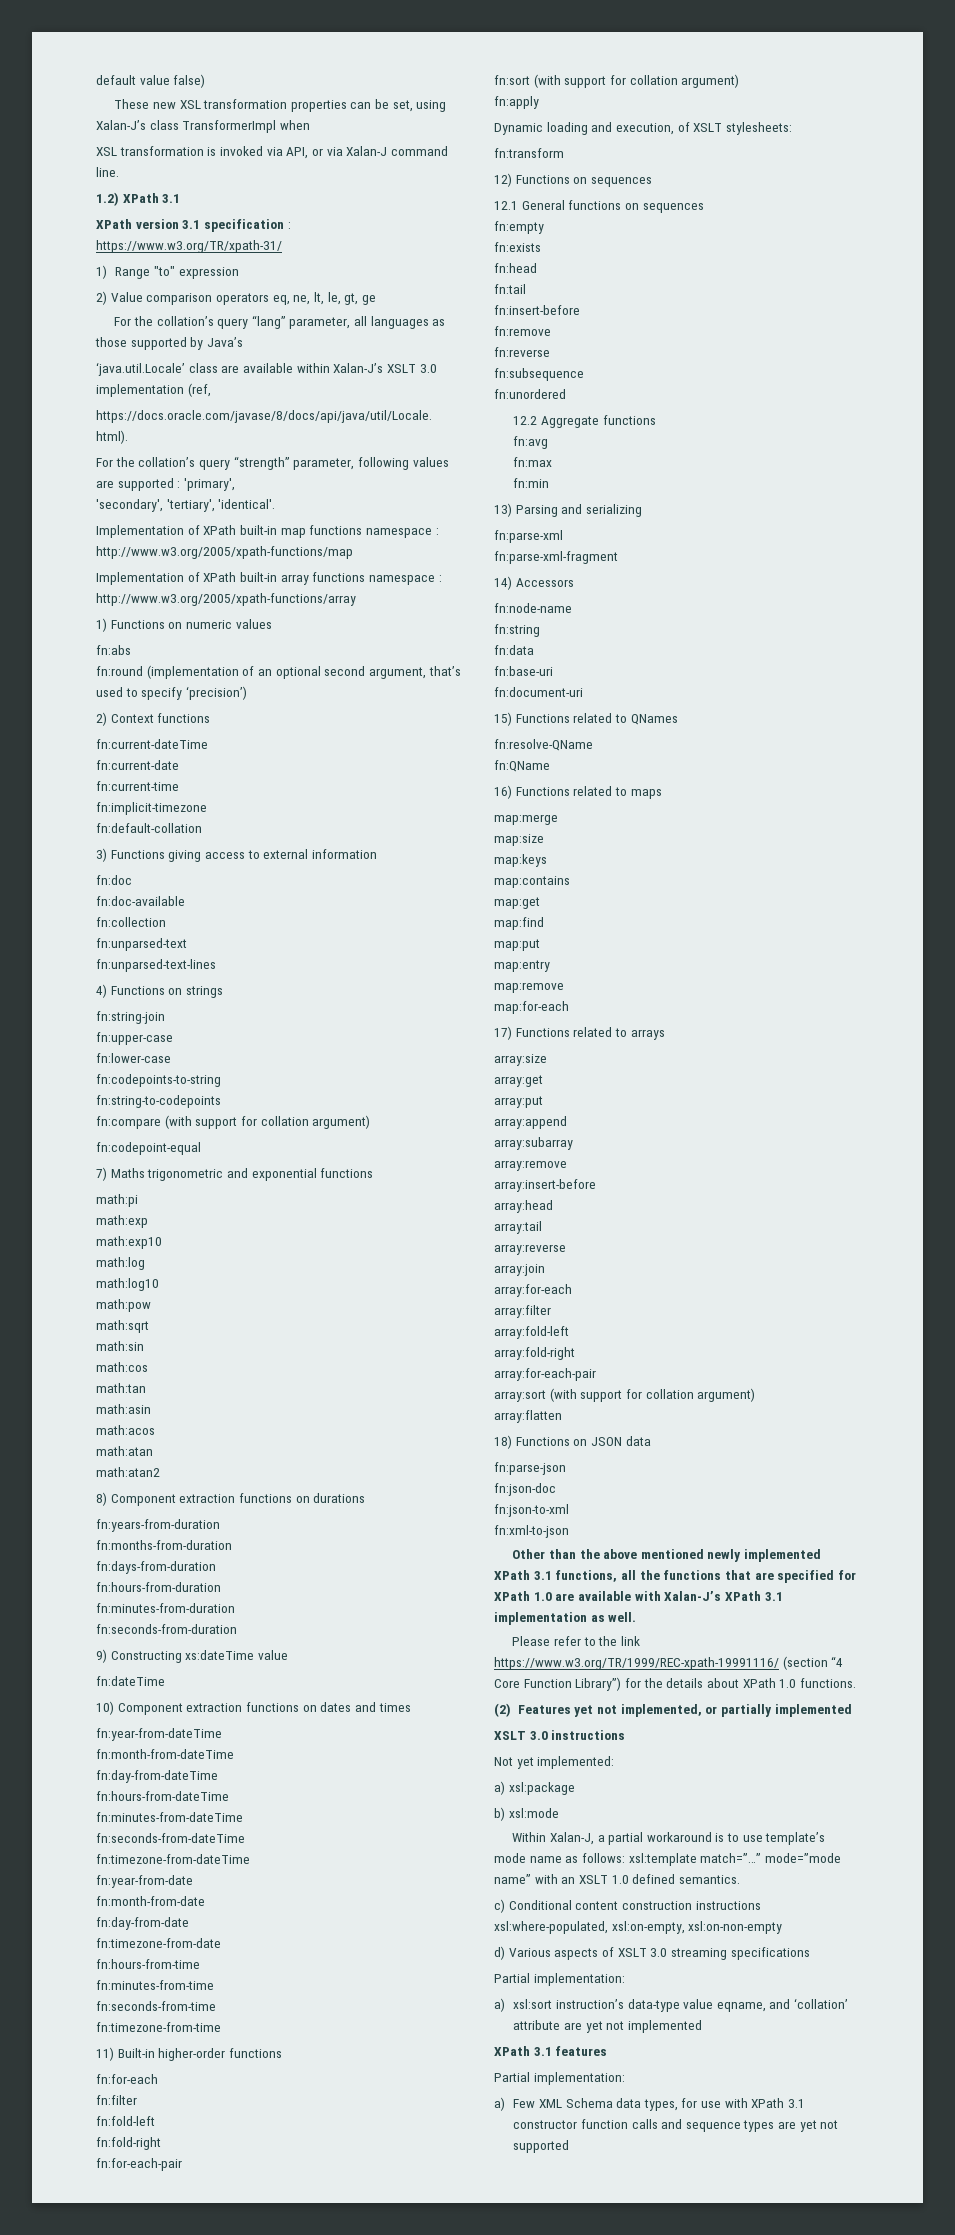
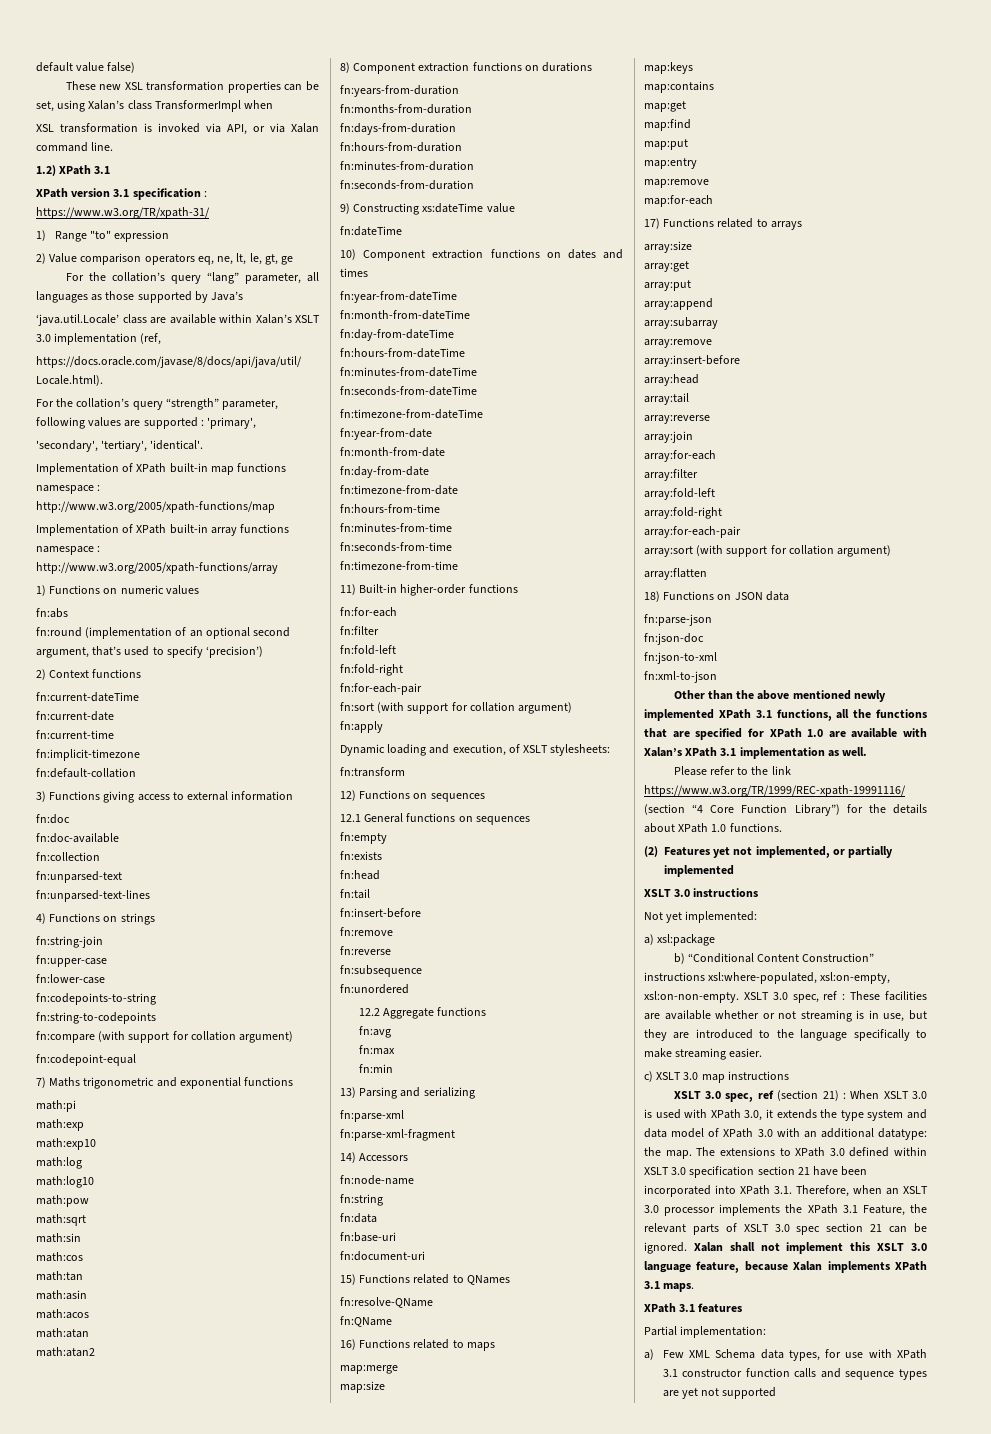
[96,120,146,130] Xalan-J’s -> [88,100,125,110] Xalan’s
[346,146,388,156] Xalan-J -> [291,123,319,133] Xalan
[333,363,384,373] Xalan-J’s -> [255,314,292,324] Xalan’s
[664,1591,722,1601] Xalan-J’s -> [644,747,682,757] Xalan’s
[508,1808,559,1818] [512,1832,826,1845] [494,1853,841,1866] [494,1874,740,1884] [494,1899,761,1913] [494,1921,783,1934] [494,1946,810,1960] [494,1973,625,1986] [494,1998,849,2012] [513,2020,702,2033] xsl:mode // Within Xalan-J, a partial workaround is to use template’s mode name as follows: xsl:template match=”…” mode=”mode name” with an XSLT 1.0 defined semantics. // c) Conditional content construction instructions xsl:where-populated, xsl:on-empty, xsl:on-non-empty // d) Various aspects of XSLT 3.0 streaming specifications // Partial implementation: // a) xsl:sort instruction’s data-type value eqname, and ‘collation’ attribute are yet not implemented -> [687,953,875,963] [644,972,891,984] [644,991,927,1003] [644,1010,927,1022] [644,1029,927,1041] [644,1048,763,1060] [644,1071,789,1083] [673,1090,927,1102] [644,1109,927,1121] [644,1128,927,1140] [644,1147,927,1159] [644,1166,868,1178] [644,1185,928,1197] [644,1204,927,1216] [644,1223,927,1235] [644,1242,927,1254] [644,1261,927,1273] [644,1281,695,1292] “Conditional Content Construction” instructions xsl:where-populated, xsl:on-empty, xsl:on-non-empty. XSLT 3.0 spec, ref : These facilities are available whether or not streaming is in use, but they are introduced to the language specifically to make streaming easier. // c) XSLT 3.0 map instructions // XSLT 3.0 spec, ref (section 21) : When XSLT 3.0 is used with XPath 3.0, it extends the type system and data model of XPath 3.0 with an additional datatype: the map. The extensions to XPath 3.0 defined within XSLT 3.0 specification section 21 have been incorporated into XPath 3.1. Therefore, when an XSLT 3.0 processor implements the XPath 3.1 Feature, the relevant parts of XSLT 3.0 spec section 21 can be ignored. Xalan shall not implement this XSLT 3.0 language feature, because Xalan implements XPath 3.1 maps.

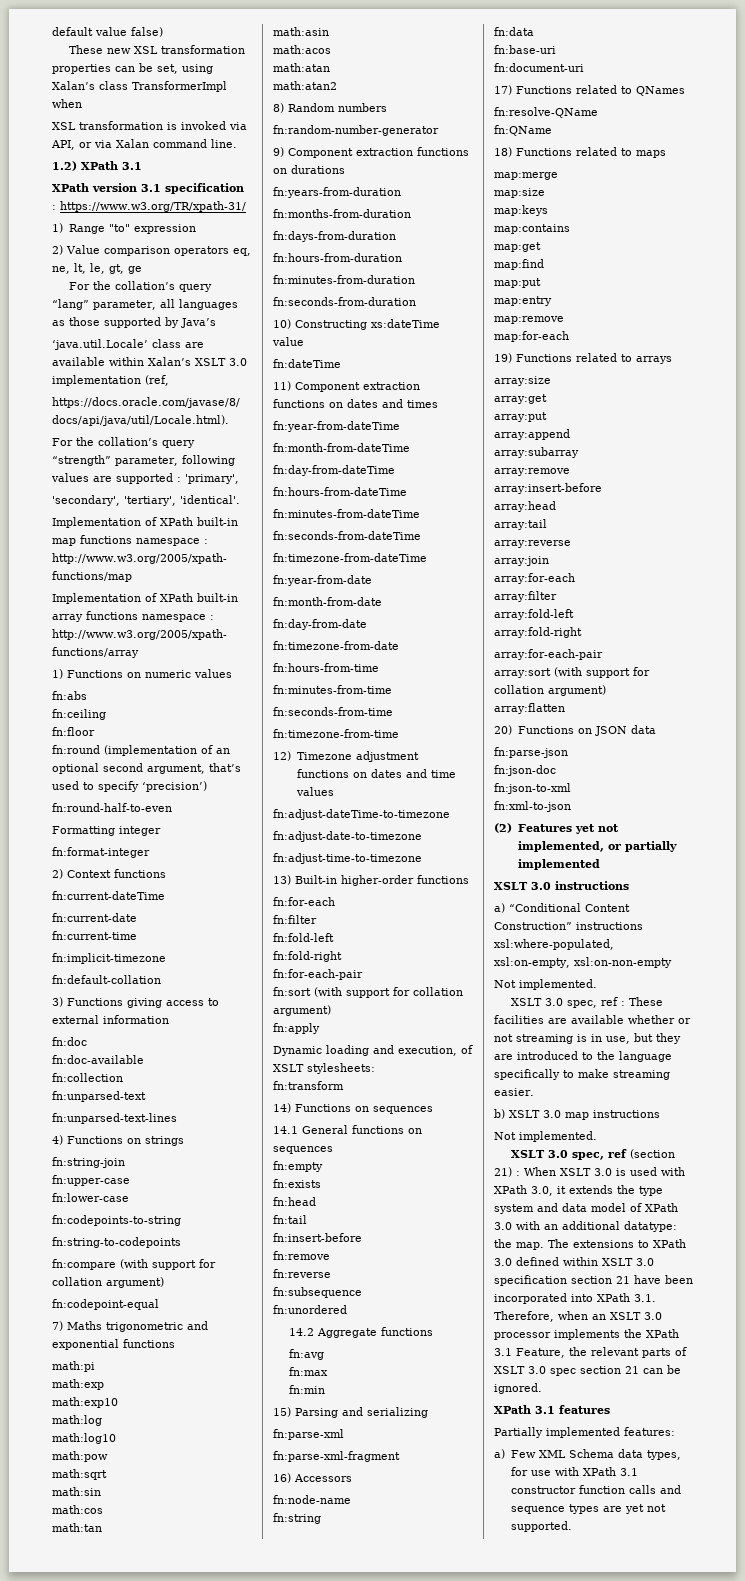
(68, 613) none -> [52,709,106,720] [52,727,95,736] // fn:ceiling // fn:floor
(264, 652) none -> [52,803,172,812] [52,826,161,836] [52,847,150,858] // fn:round-half-to-even // Formatting integer // fn:format-integer
(350, 67) none -> [288,103,387,112] [273,125,439,136] [273,147,284,157] Random numbers // fn:random-number-generator // 9)
[340,203,350,214] 9) -> [273,319,291,329] 10)
[340,249,356,260] 10) -> [273,381,291,391] 11)
[340,584,356,595] 11) -> [273,751,419,762] [296,769,456,778] [295,787,334,796] [273,809,450,820] [273,831,422,842] [273,853,422,864] [273,875,291,885] 12) Timezone adjustment functions on dates and time values // fn:adjust-dateTime-to-timezone // fn:adjust-date-to-timezone // fn:adjust-time-to-timezone // 13)
[340,790,356,801] 12) -> [273,1103,291,1113] 14)
[340,814,361,822] 12.1 -> [273,1126,298,1134] 14.1
[358,1008,380,1016] 12.2 -> [289,1328,315,1336] 14.2
[340,1087,356,1098] 13) -> [273,1407,291,1417] 15)
[340,1152,356,1163] 14) -> [273,1473,291,1483] 16)
[340,1274,356,1285] 15) -> [494,85,512,95] 17)
[340,1339,356,1350] 16) -> [494,147,512,157] 18)
[644,218,660,229] 17) -> [494,353,512,363] 19)
[644,591,660,602] 18) -> [494,725,512,735] 20)
[673,690,886,702] [644,709,927,721] [644,728,927,740] [644,747,868,759] [673,766,791,776] [644,785,906,797] [644,804,927,816] [644,823,782,833] // Other than the above mentioned newly implemented XPath 3.1 functions, all the functions that are specified for XPath 1.0 are available with Xalan’s XPath 3.1 implementation as well. // Please refer to the link https://www.w3.org/TR/1999/REC-xpath-19991116/ (section “4 Core Function Library”) for the details about XPath 1.0 functions. -> (571, 806) none
[644,911,758,923] [644,934,716,946] [673,953,685,964] // Not yet implemented: // a) xsl:package // b) -> [494,903,505,913] // a)
[644,991,739,1003] xsl:on-non-empty. -> [573,957,672,968] [494,979,597,990] xsl:on-non-empty // Not implemented. //
[644,1071,653,1082] c) -> [494,1109,505,1119] b)
(789, 1075) none -> [494,1131,597,1142] // Not implemented.
[693,1242,927,1254] [644,1261,927,1273] [644,1281,695,1292] Xalan shall not implement this XSLT 3.0 language feature, because Xalan implements XPath 3.1 maps. -> (542, 1388) none
[644,1326,767,1338] Partial implementation: -> [494,1427,675,1438] Partially implemented features:
[722,1387,777,1399] supported -> [510,1521,572,1532] supported.

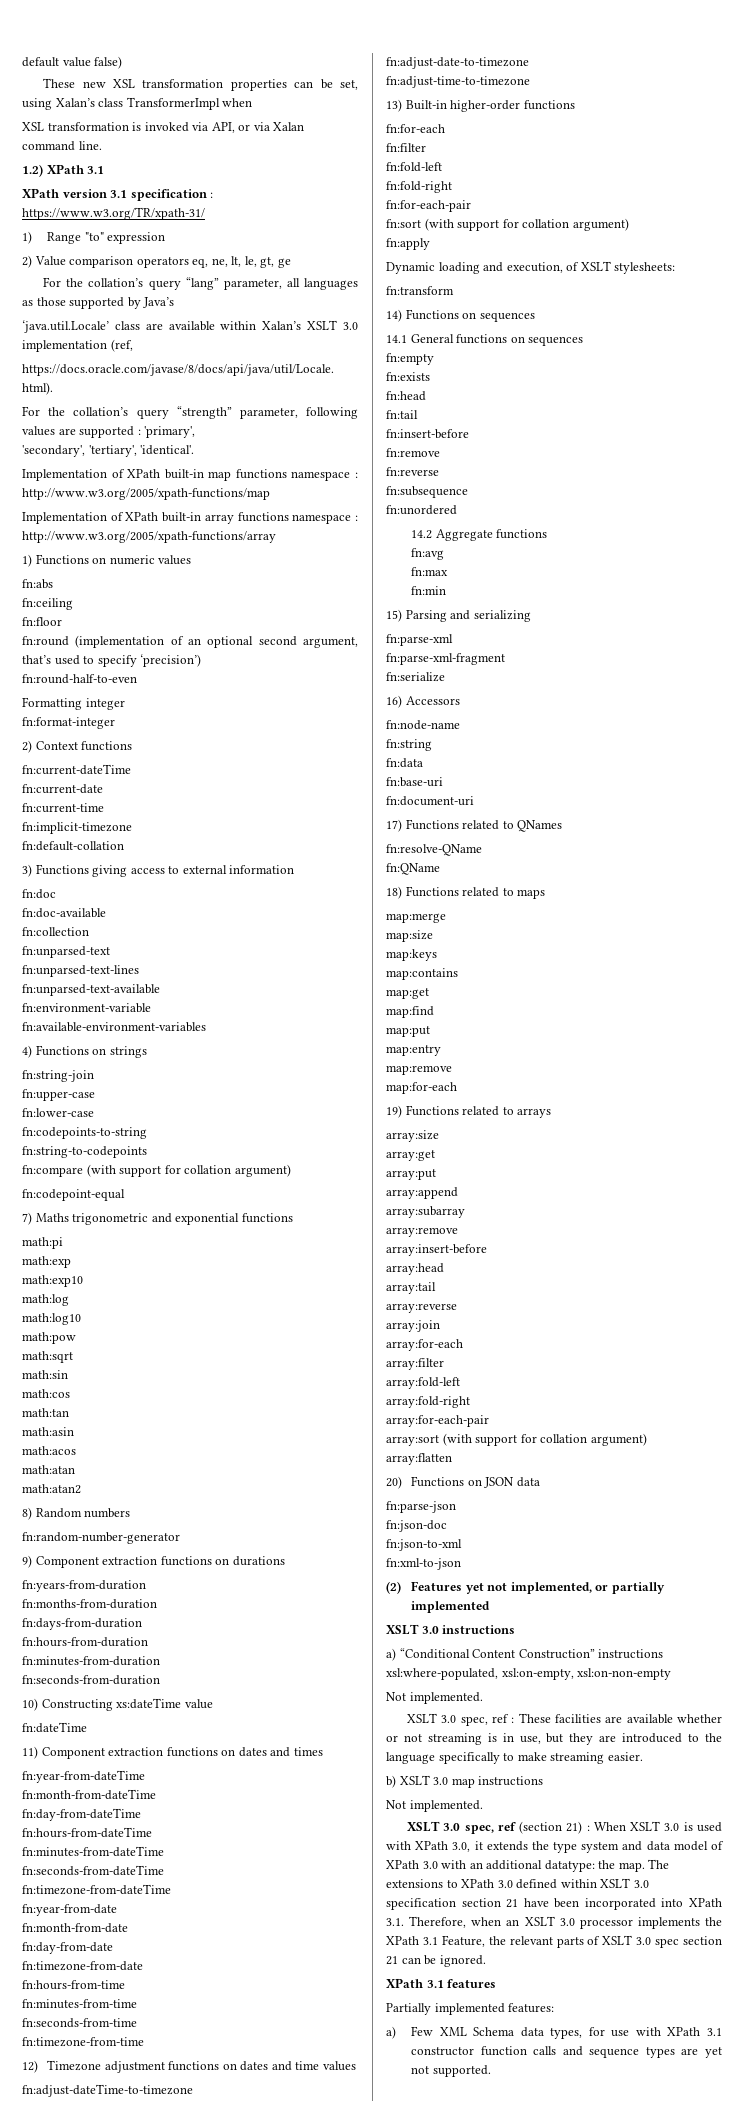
(177, 1118) none -> [22,984,160,996] [22,1003,151,1013] [22,1022,206,1032] // fn:unparsed-text-available // fn:environment-variable // fn:available-environment-variables
(400, 1456) none -> [386,672,445,682] // fn:serialize

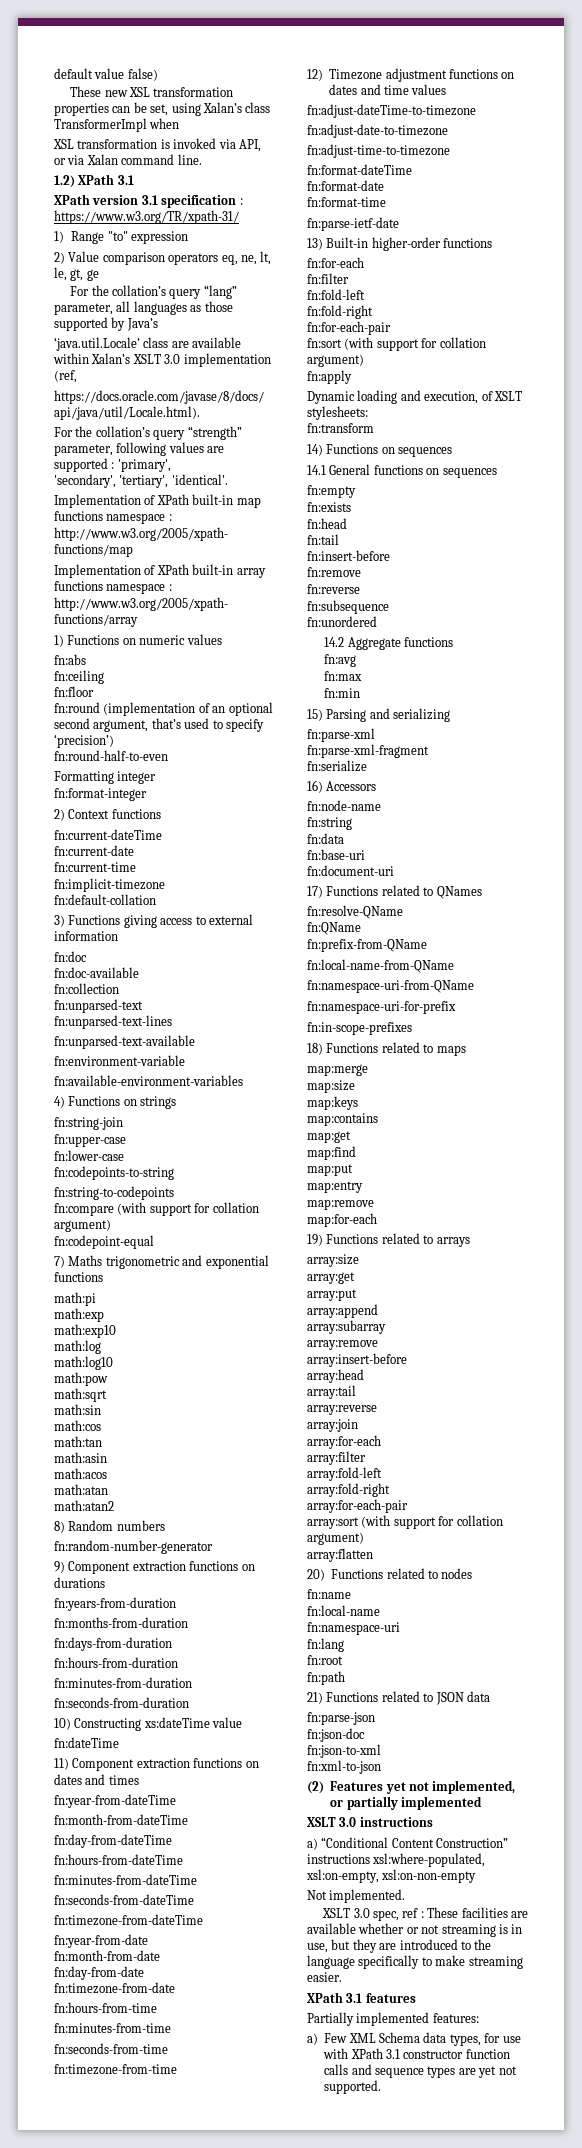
(530, 82) none -> [307,164,412,175] [307,180,384,191] [307,197,386,207] [307,217,399,231] // fn:format-dateTime // fn:format-date // fn:format-time // fn:parse-ietf-date
(440, 869) none -> [307,939,427,952] [307,959,454,973] [307,980,474,993] [307,1001,456,1014] [307,1022,412,1035] // fn:prefix-from-QName // fn:local-name-from-QName // fn:namespace-uri-from-QName // fn:namespace-uri-for-prefix // fn:in-scope-prefixes
[467,1479,482,1486] on -> [386,1568,473,1579] [307,1589,351,1599] [307,1605,380,1616] [307,1622,400,1635] [307,1638,344,1652] [307,1655,343,1665] [307,1671,345,1685] [307,1691,434,1704] related to nodes // fn:name // fn:local-name // fn:namespace-uri // fn:lang // fn:root // fn:path // 21) Functions related to
[386,1775,544,1788] [386,1800,483,1812] [407,1821,722,1834] [386,1841,724,1853] [386,1859,670,1872] [386,1878,649,1889] [386,1898,722,1910] [386,1916,722,1929] [386,1935,722,1948] [386,1955,486,1967] // b) XSLT 3.0 map instructions // Not implemented. // XSLT 3.0 spec, ref (section 21) : When XSLT 3.0 is used with XPath 3.0, it extends the type system and data model of XPath 3.0 with an additional datatype: the map. The extensions to XPath 3.0 defined within XSLT 3.0 specification section 21 have been incorporated into XPath 3.1. Therefore, when an XSLT 3.0 processor implements the XPath 3.1 Feature, the relevant parts of XSLT 3.0 spec section 21 can be ignored. -> (342, 1977) none

